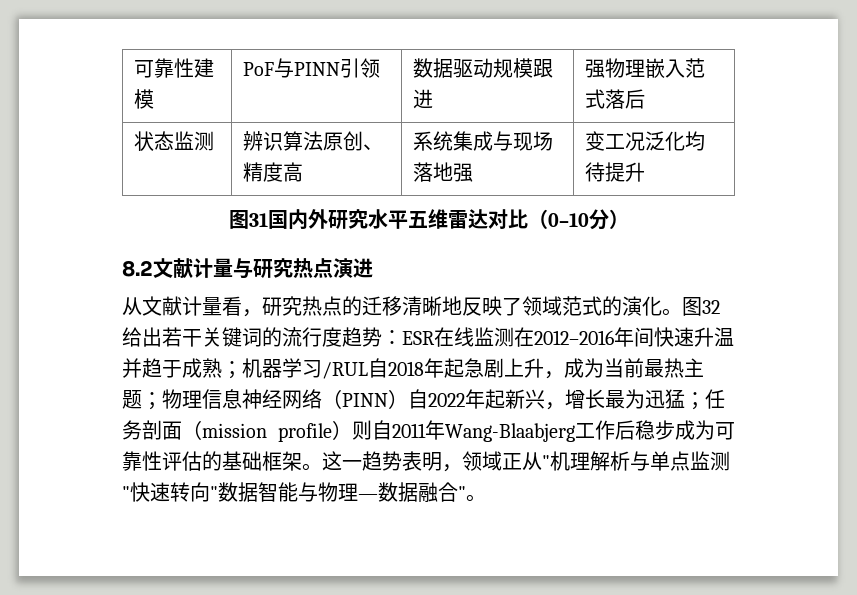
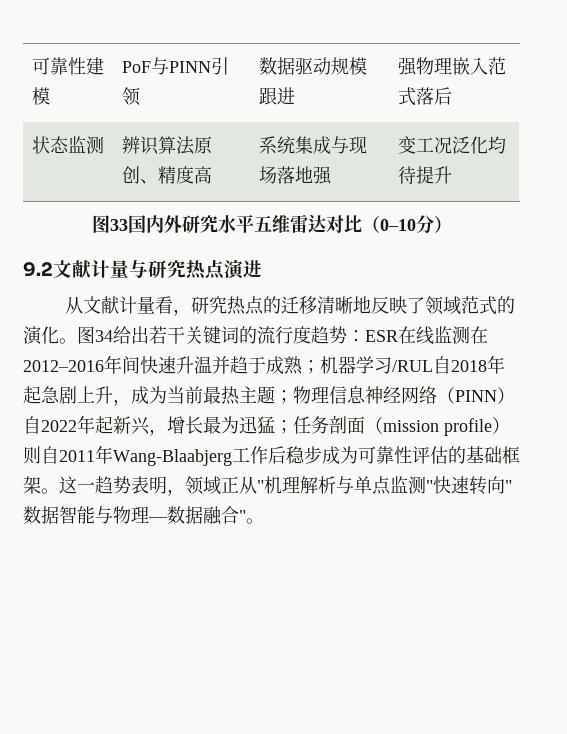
[248,213,268,227] 31 -> [109,219,128,231] 33
[122,260,153,277] 8.2 -> [23,262,53,277] 9.2
[702,300,720,314] 32 -> [95,330,113,342] 34

